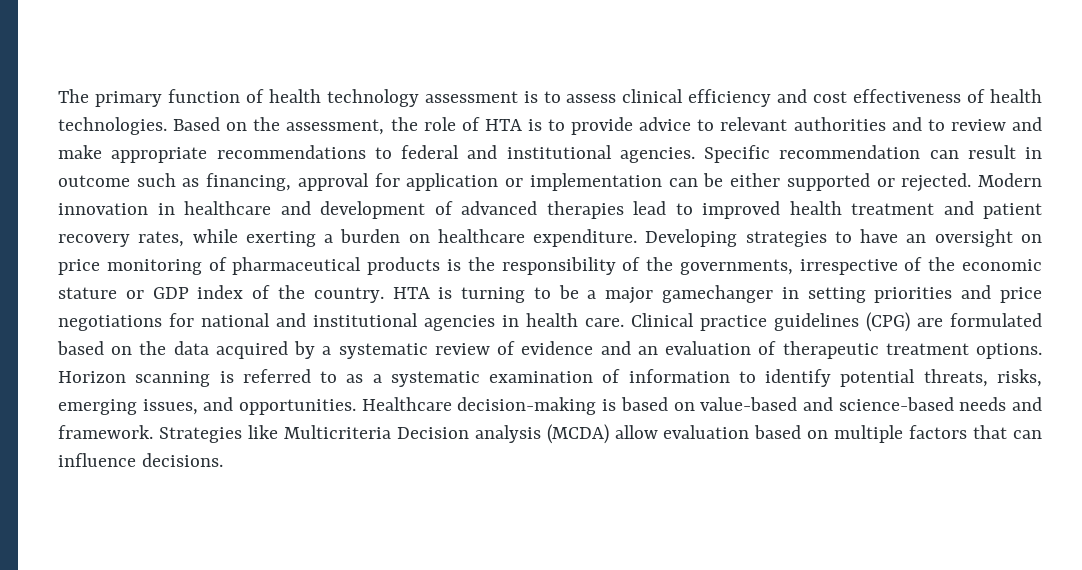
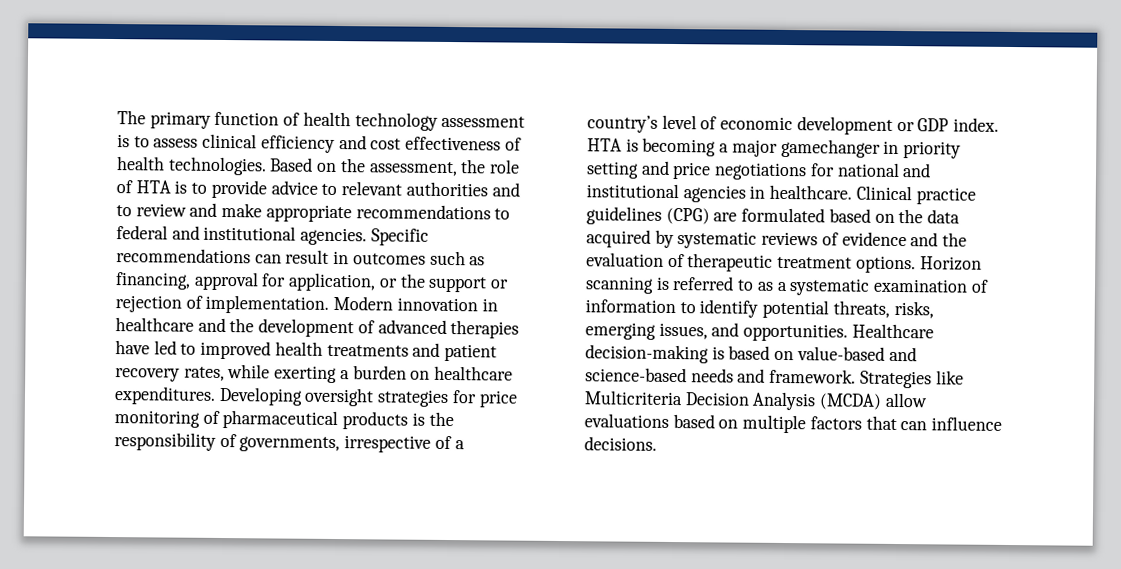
[779,145,921,159] recommendation -> [116,248,251,264] recommendations
[58,175,130,187] outcome -> [352,253,426,265] outcomes
[406,173,972,192] application or implementation can be either supported or rejected. -> [288,272,510,293] [115,294,330,314] application, or the support or rejection of implementation.
(311, 208) none -> [229,318,255,333] the
[633,201,666,215] lead -> [115,340,177,355] have led
[851,203,934,215] treatment -> [326,344,409,357] treatments
[533,229,1042,247] expenditure. Developing strategies to have an oversight on -> [114,386,477,408] expenditures. Developing oversight strategies for
[646,257,674,271] the -> (237, 440) none
[928,257,1043,271] [58,285,579,303] the economic stature or GDP index of the country. HTA is turning to be -> [454,440,465,450] [587,114,1000,135] [587,137,717,157] a country’s level of economic development or GDP index. HTA is becoming
[807,287,953,303] setting priorities -> [903,141,962,159] [586,161,639,179] priority setting
[526,313,624,327] health care. -> [769,184,853,200] healthcare.
[322,343,490,359] a systematic review -> [677,231,819,249] systematic reviews
[637,346,658,355] an -> [942,232,968,247] the
[474,425,541,443] analysis -> [752,391,817,411] Analysis
[663,425,750,439] evaluation -> [584,413,669,428] evaluations

